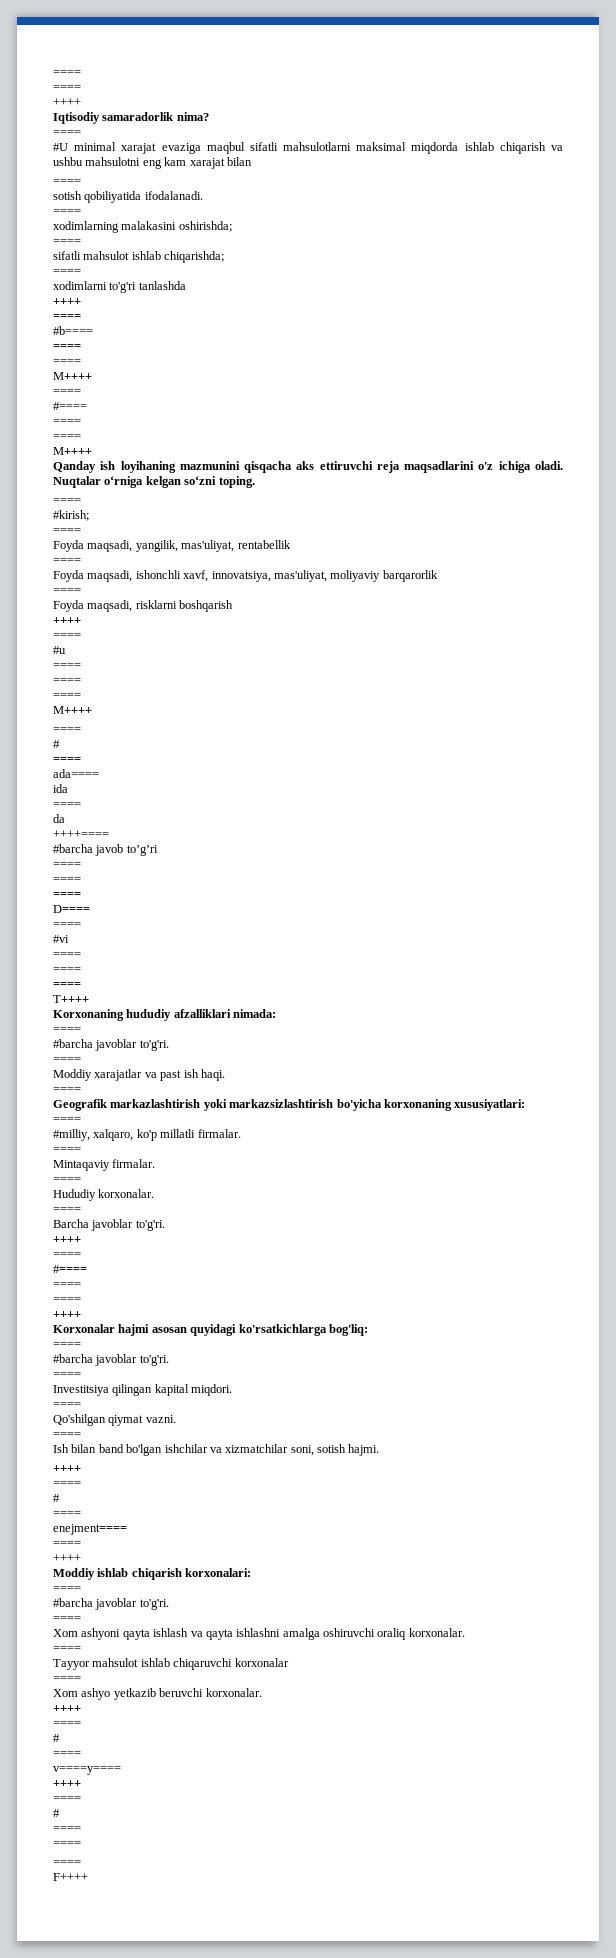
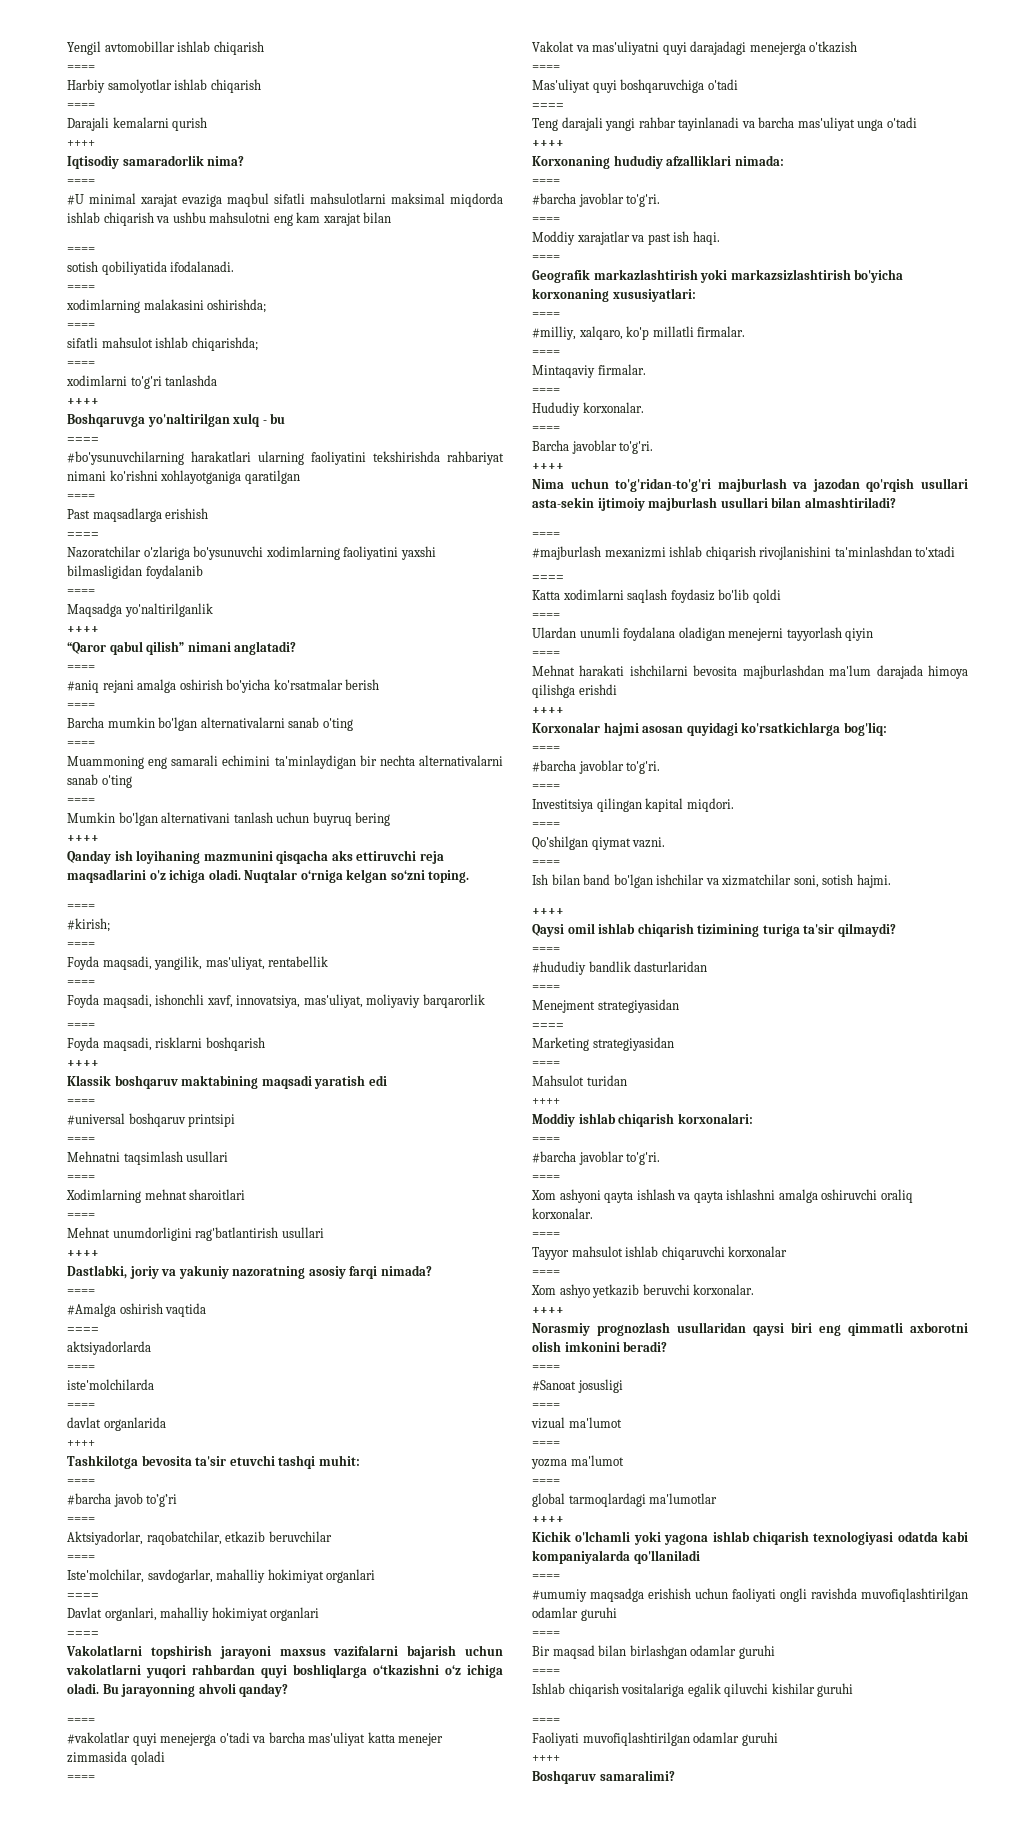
[53,70,81,76] [53,85,81,91] ==== // ==== -> [67,41,264,55] [67,65,95,71] [67,79,261,93] [67,103,95,109] [67,117,208,131] Yengil avtomobillar ishlab chiqarish // ==== // Harbiy samolyotlar ishlab chiqarish // ==== // Darajali kemalarni qurish
[53,314,81,320] [53,326,93,335] [53,344,81,350] [53,359,81,365] [53,372,92,380] [53,389,81,395] [53,402,87,410] [53,419,81,425] [53,434,81,440] [53,447,92,455] ==== // #b==== // ==== // ==== // M++++ // ==== // #==== // ==== // ==== // M++++ -> [67,413,286,427] [67,437,99,443] [67,451,504,465] [67,470,300,484] [67,494,95,500] [67,508,209,522] [67,532,99,538] [67,546,436,560] [67,565,203,579] [67,589,95,595] [67,603,213,617] [67,626,99,633] [67,641,297,655] [67,665,95,671] [67,679,380,693] [67,703,95,709] [67,717,353,731] [67,741,95,747] [67,755,504,769] [67,774,132,788] [67,798,95,804] [67,812,391,826] [67,835,99,842] Boshqaruvga yo'naltirilgan xulq - bu // ==== // #bo'ysunuvchilarning harakatlari ularning faoliyatini tekshirishda rahbariyat nimani ko'rishni xohlayotganiga qaratilgan // ==== // Past maqsadlarga erishish // ==== // Nazoratchilar o'zlariga bo'ysunuvchi xodimlarning faoliyatini yaxshi bilmasligidan foydalanib // ==== // Maqsadga yo'naltirilganlik // ++++ // “Qaror qabul qilish” nimani anglatadi? // ==== // #aniq rejani amalga oshirish bo'yicha ko'rsatmalar berish // ==== // Barcha mumkin bo'lgan alternativalarni sanab o'ting // ==== // Muammoning eng samarali echimini ta'minlaydigan bir nechta alternativalarni sanab o'ting // ==== // Mumkin bo'lgan alternativani tanlash uchun buyruq bering // ++++
[53,633,81,639] [53,646,66,654] [53,663,81,669] [53,678,81,684] [53,693,81,699] [53,706,92,714] [53,727,81,733] [53,740,60,748] [53,757,81,763] [53,769,99,778] [53,784,68,793] [53,802,81,808] [53,814,65,823] [53,830,109,838] [53,844,158,856] [53,862,81,868] [53,877,81,883] [53,892,81,898] [53,905,90,913] [53,922,81,928] [53,935,69,943] [53,952,81,958] [53,967,81,973] [53,982,81,988] [53,995,89,1003] ==== // #u // ==== // ==== // ==== // M++++ // ==== // # // ==== // ada==== // ida // ==== // da // ++++==== // #barcha javob to’g’ri // ==== // ==== // ==== // D==== // ==== // #vi // ==== // ==== // ==== // T++++ -> [67,1075,387,1089] [67,1099,95,1105] [67,1113,236,1127] [67,1137,95,1143] [67,1151,229,1165] [67,1175,95,1181] [66,1189,246,1203] [67,1213,95,1219] [67,1227,324,1241] [67,1250,99,1257] [67,1265,432,1279] [67,1289,95,1295] [67,1303,207,1317] [67,1327,99,1333] [67,1341,151,1355] [67,1365,95,1371] [67,1379,154,1390] [67,1403,95,1409] [67,1417,166,1431] [67,1440,95,1447] [67,1455,360,1469] [67,1479,95,1485] [67,1493,178,1507] [67,1517,95,1523] [67,1531,332,1545] [67,1555,95,1561] [67,1569,376,1583] [67,1593,99,1599] [67,1607,320,1621] [67,1631,99,1637] [66,1645,503,1659] [66,1664,503,1678] [67,1683,289,1697] [67,1718,95,1724] [67,1732,444,1746] [67,1751,165,1765] [67,1775,95,1781] [532,41,858,55] [532,65,560,71] [532,79,738,93] [532,103,564,109] [532,117,917,131] [532,140,564,147] Klassik boshqaruv maktabining maqsadi yaratish edi // ==== // #universal boshqaruv printsipi // ==== // Mehnatni taqsimlash usullari // ==== // Xodimlarning mehnat sharoitlari // ==== // Mehnat unumdorligini rag'batlantirish usullari // ++++ // Dastlabki, joriy va yakuniy nazoratning asosiy farqi nimada? // ==== // #Amalga oshirish vaqtida // ==== // aktsiyadorlarda // ==== // iste'molchilarda // ==== // davlat organlarida // ++++ // Tashkilotga bevosita ta'sir etuvchi tashqi muhit: // ==== // #barcha javob to’g’ri // ==== // Aktsiyadorlar, raqobatchilar, etkazib beruvchilar // ==== // Iste'molchilar, savdogarlar, mahalliy hokimiyat organlari // ==== // Davlat organlari, mahalliy hokimiyat organlari // ==== // Vakolatlarni topshirish jarayoni maxsus vazifalarni bajarish uchun vakolatlarni yuqori rahbardan quyi boshliqlarga o‘tkazishni o‘z ichiga oladi. Bu jarayonning ahvoli qanday? // ==== // #vakolatlar quyi menejerga o'tadi va barcha mas'uliyat katta menejer zimmasida qoladi // ==== // Vakolat va mas'uliyatni quyi darajadagi menejerga o'tkazish // ==== // Mas'uliyat quyi boshqaruvchiga o'tadi // ==== // Teng darajali yangi rahbar tayinlanadi va barcha mas'uliyat unga o'tadi // ++++
[53,1252,81,1258] [53,1265,87,1273] [53,1282,81,1288] [53,1297,81,1303] ==== // #==== // ==== // ==== -> [532,478,968,492] [532,497,896,511] [532,532,560,538] [532,546,956,560] [532,575,564,581] [532,589,781,603] [532,613,560,619] [532,627,874,641] [532,651,560,657] [532,665,968,679] [532,684,617,698] Nima uchun to'g'ridan-to'g'ri majburlash va jazodan qo'rqish usullari asta-sekin ijtimoiy majburlash usullari bilan almashtiriladi? // ==== // #majburlash mexanizmi ishlab chiqarish rivojlanishini ta'minlashdan to'xtadi // ==== // Katta xodimlarni saqlash foydasiz bo'lib qoldi // ==== // Ulardan unumli foydalana oladigan menejerni tayyorlash qiyin // ==== // Mehnat harakati ishchilarni bevosita majburlashdan ma'lum darajada himoya qilishga erishdi
[53,1481,81,1487] [53,1494,60,1502] [53,1511,81,1517] [53,1524,127,1535] [53,1541,81,1547] ==== // # // ==== // enejment==== // ==== -> [532,923,896,937] [532,947,560,953] [532,961,708,975] [532,985,560,991] [532,999,679,1013] [532,1023,564,1029] [532,1037,674,1051] [532,1061,560,1067] [532,1075,627,1086] Qaysi omil ishlab chiqarish tizimining turiga ta'sir qilmaydi? // ==== // #hududiy bandlik dasturlaridan // ==== // Menejment strategiyasidan // ==== // Marketing strategiyasidan // ==== // Mahsulot turidan
[53,1721,81,1727] [53,1734,60,1742] [53,1751,81,1757] [53,1766,121,1775] [53,1780,81,1787] [53,1796,81,1802] [53,1809,60,1817] [53,1826,81,1832] [53,1841,81,1847] [53,1860,81,1866] [53,1873,88,1881] ==== // # // ==== // v====y==== // ++++ // ==== // # // ==== // ==== // ==== // F++++ -> [532,1322,968,1336] [532,1341,668,1352] [532,1365,560,1371] [532,1379,623,1393] [532,1403,560,1409] [531,1417,622,1429] [532,1441,560,1447] [531,1455,624,1469] [532,1479,560,1485] [532,1493,718,1507] [532,1516,564,1523] [532,1531,968,1545] [532,1550,700,1564] [532,1574,560,1580] [532,1588,968,1602] [532,1607,617,1621] [532,1631,560,1637] [532,1645,775,1659] [532,1669,560,1675] [532,1683,854,1697] [532,1718,560,1724] [532,1732,778,1746] [532,1755,560,1762] [532,1770,675,1784] Norasmiy prognozlash usullaridan qaysi biri eng qimmatli axborotni olish imkonini beradi? // ==== // #Sanoat josusligi // ==== // vizual ma'lumot // ==== // yozma ma'lumot // ==== // global tarmoqlardagi ma'lumotlar // ++++ // Kichik o'lchamli yoki yagona ishlab chiqarish texnologiyasi odatda kabi kompaniyalarda qo'llaniladi // ==== // #umumiy maqsadga erishish uchun faoliyati ongli ravishda muvofiqlashtirilgan odamlar guruhi // ==== // Bir maqsad bilan birlashgan odamlar guruhi // ==== // Ishlab chiqarish vositalariga egalik qiluvchi kishilar guruhi // ==== // Faoliyati muvofiqlashtirilgan odamlar guruhi // ++++ // Boshqaruv samaralimi?

